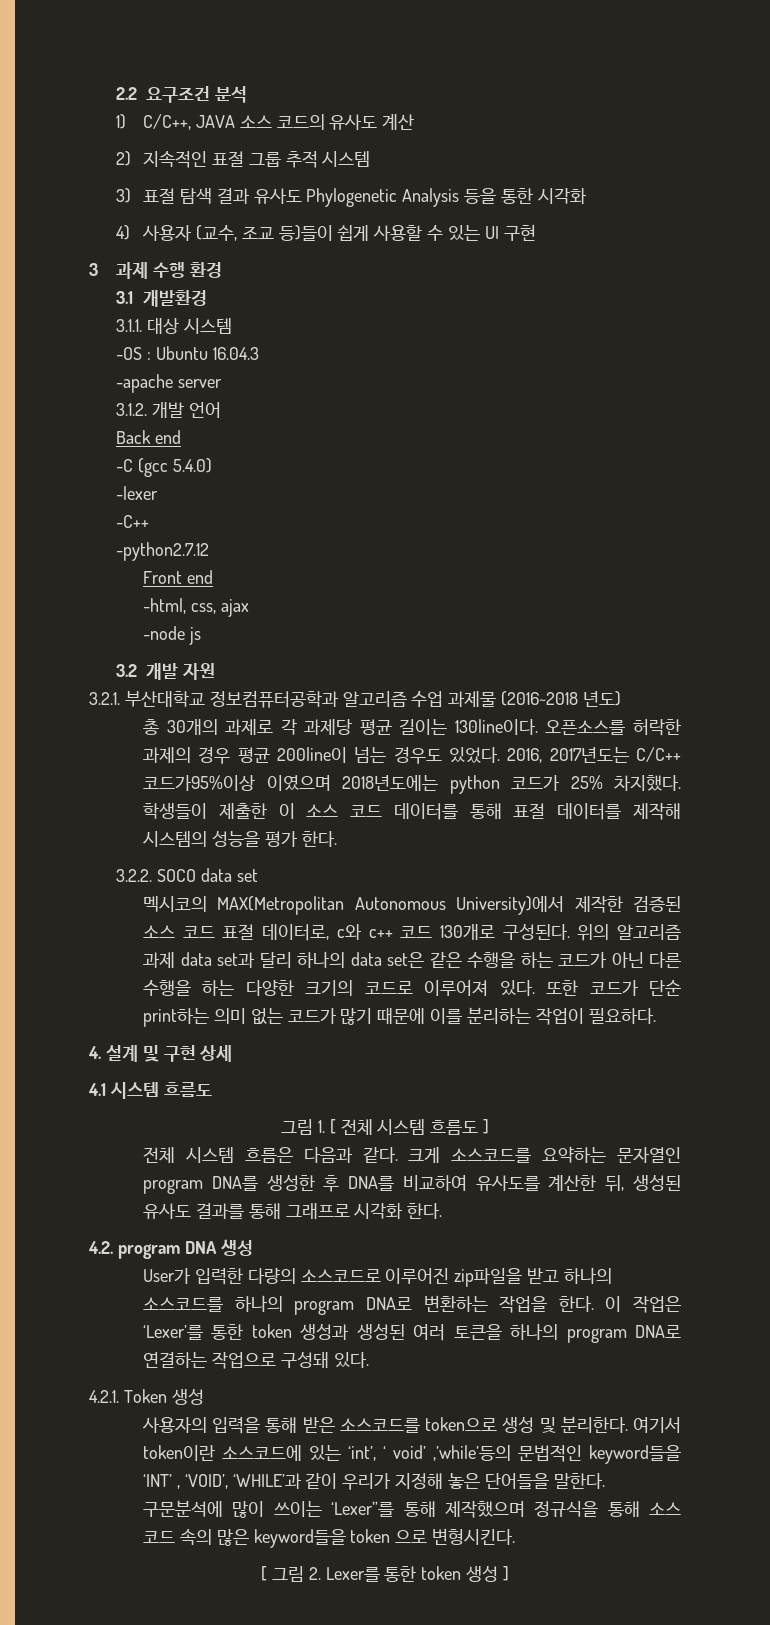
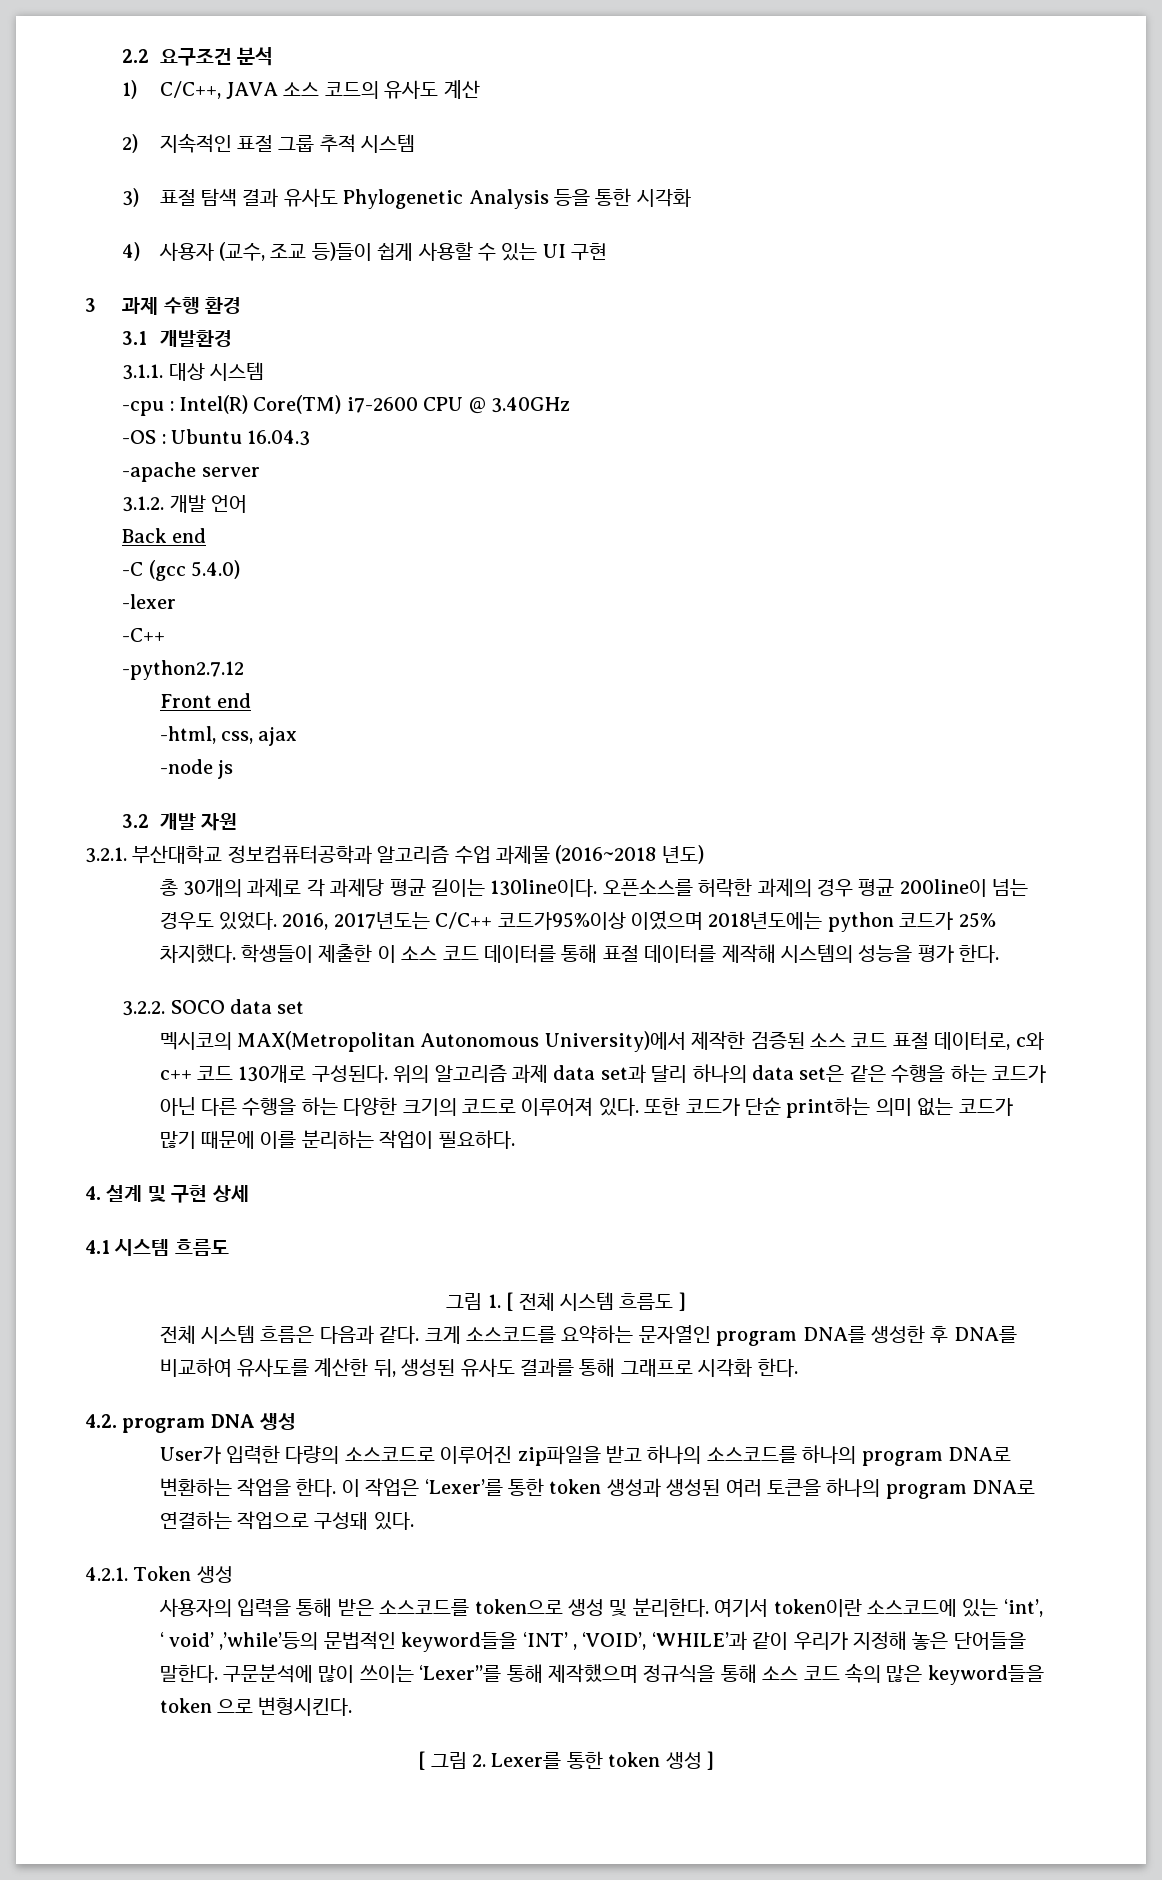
(232, 326) none -> [122,395,571,416] // -cpu : Intel(R) Core(TM) i7-2600 CPU @ 3.40GHz

